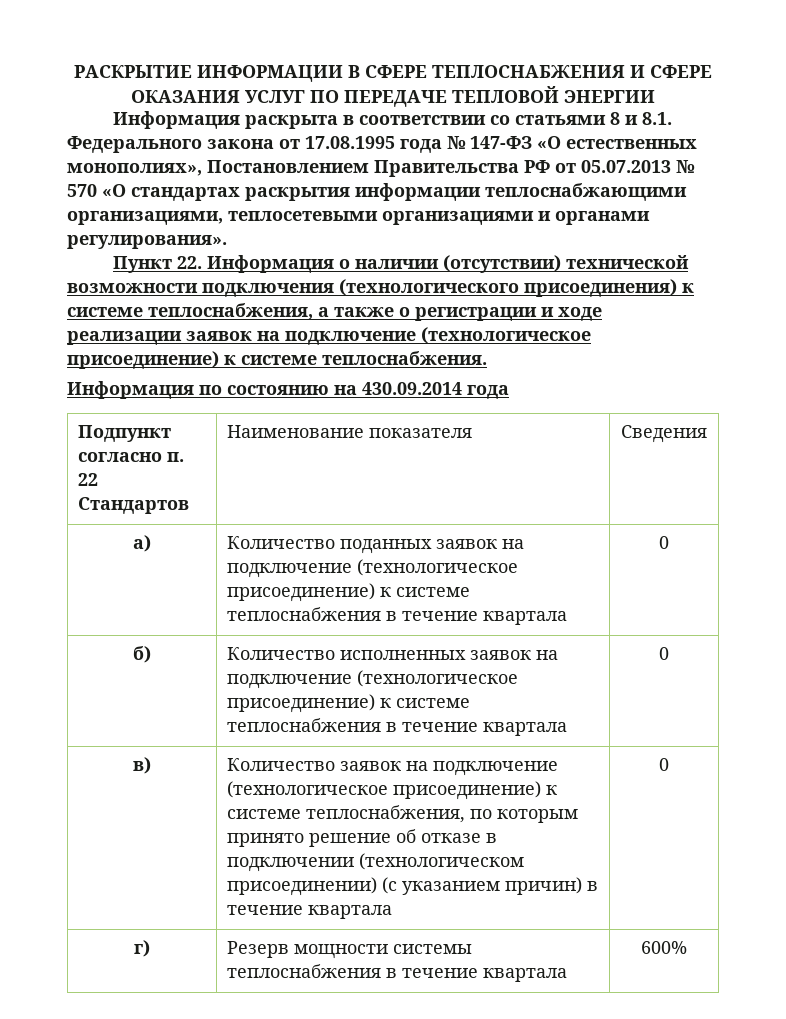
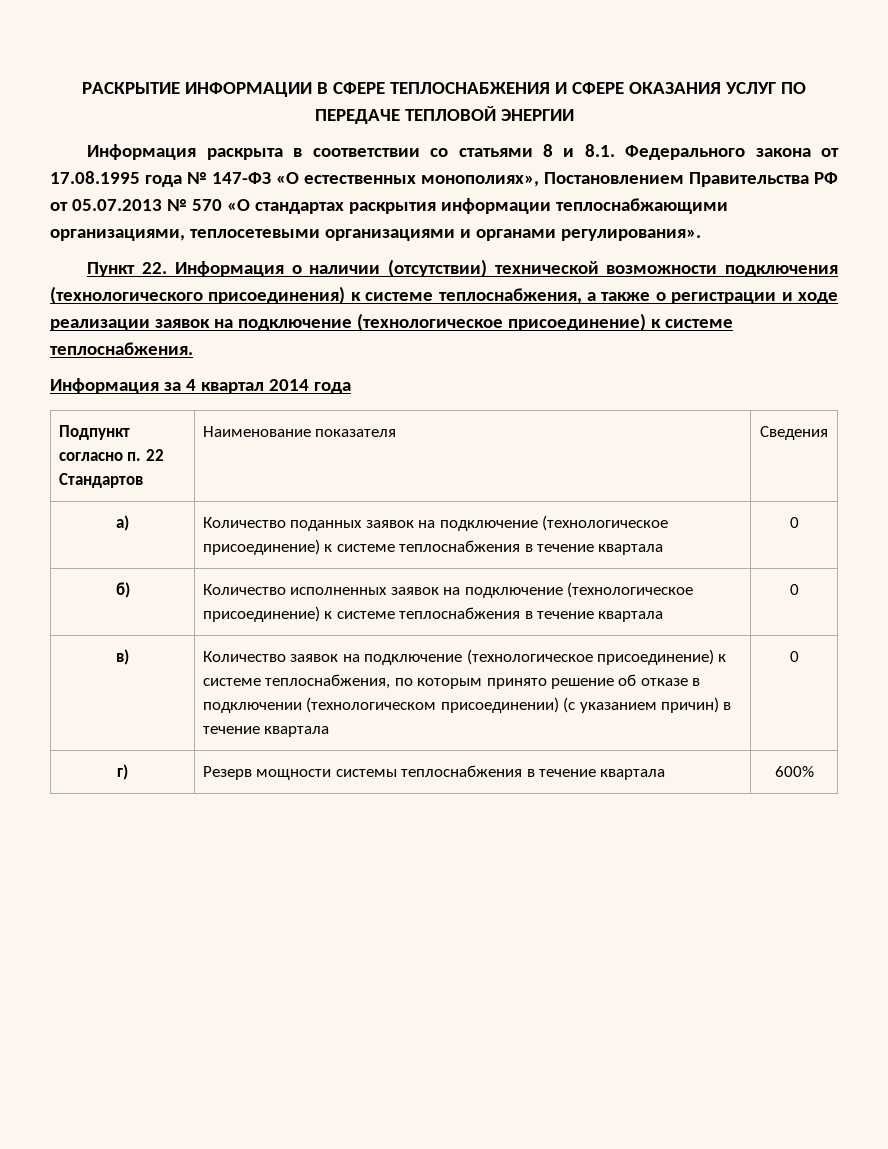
[199,382,462,395] по состоянию на 430.09.2014 -> [163,379,309,394] за 4 квартал 2014

